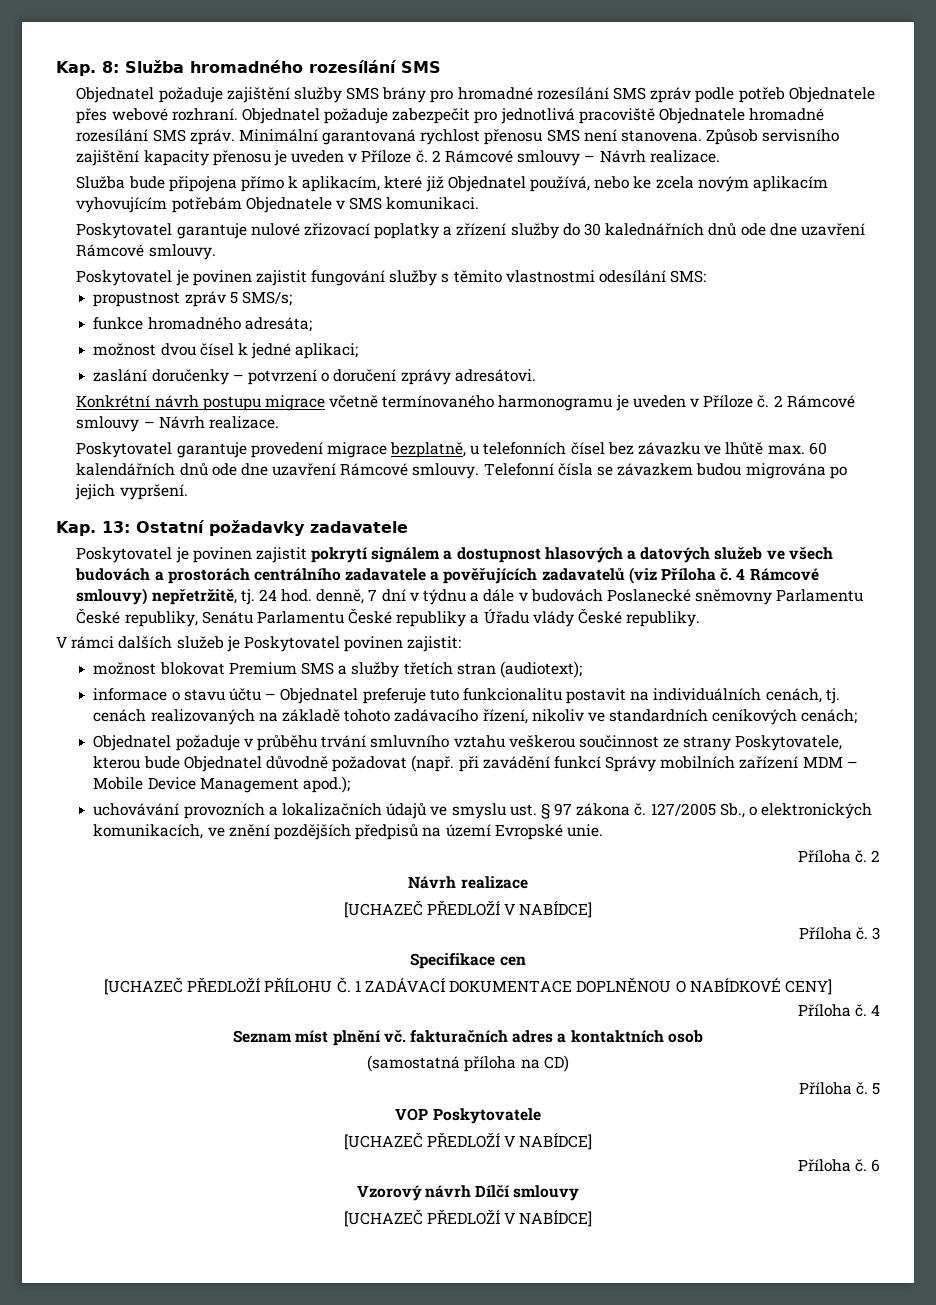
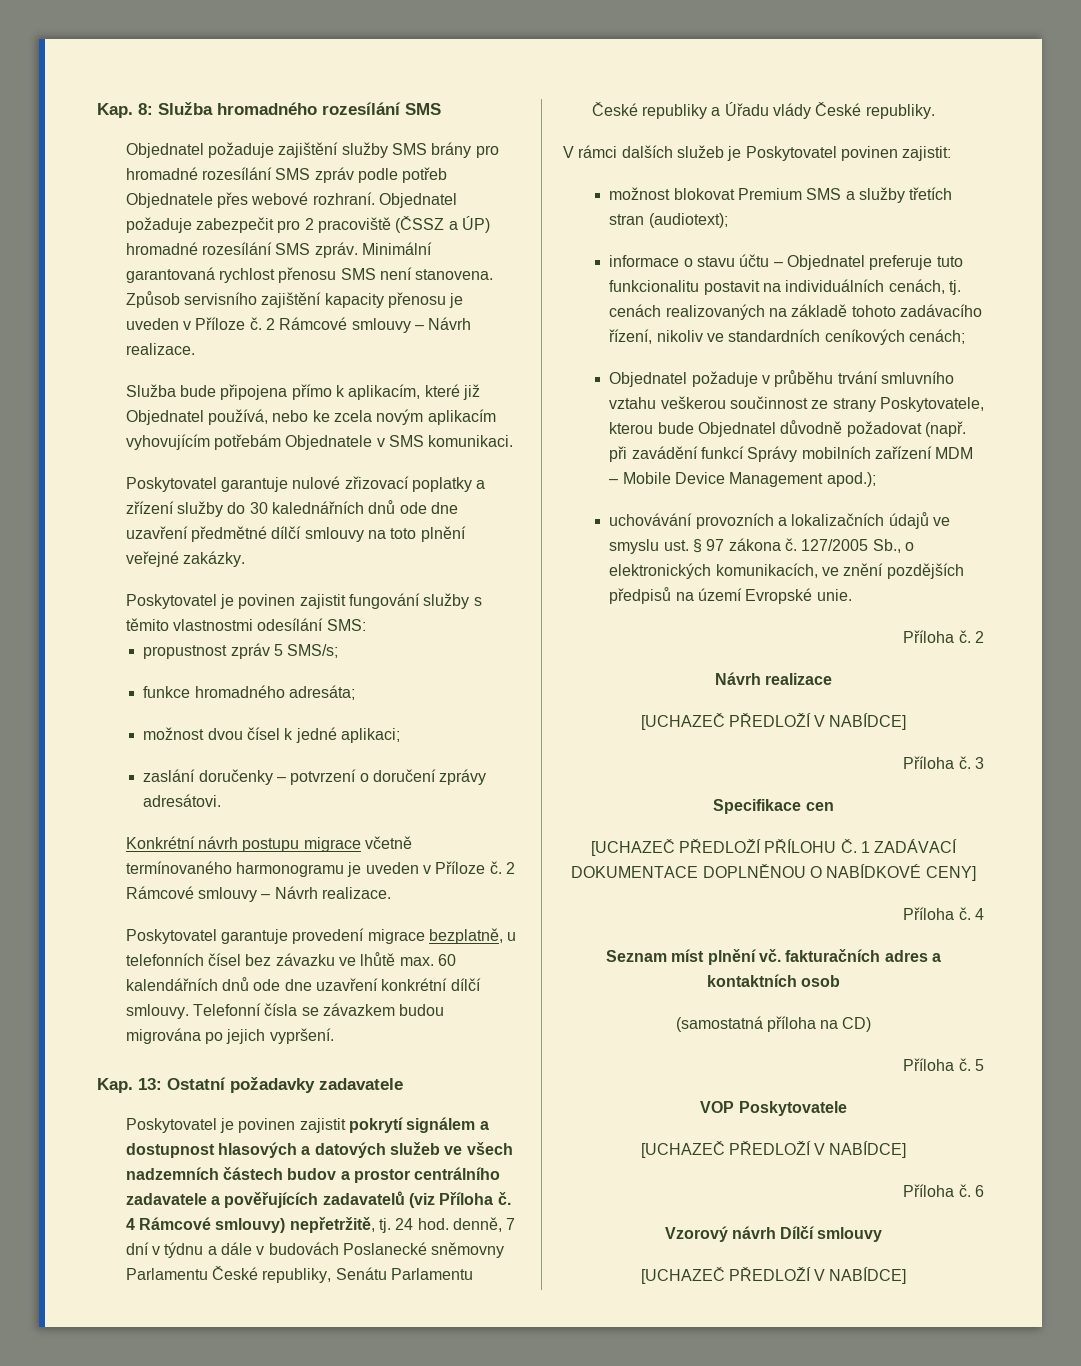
[500,108,746,124] jednotlivá pracoviště Objednatele -> [304,216,491,233] 2 pracoviště (ČSSZ a ÚP)
[76,244,216,260] Rámcové smlouvy. -> [191,526,466,542] [125,551,246,567] předmětné dílčí smlouvy na toto plnění veřejné zakázky.
[340,463,409,476] Rámcové -> [381,978,481,991] konkrétní dílčí
[75,568,250,584] budovách a prostorách -> [125,1167,411,1183] nadzemních částech budov a prostor

